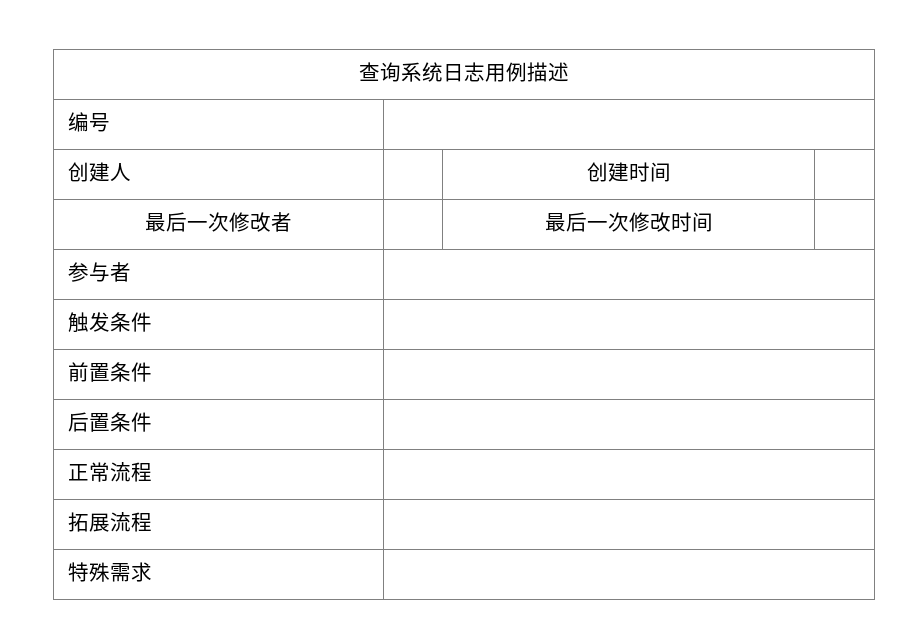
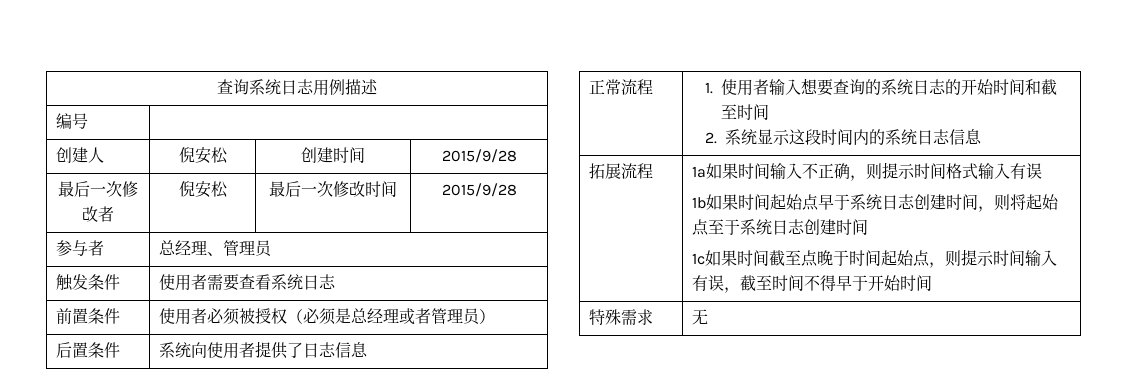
(131, 172) none -> [178,147,228,164] 倪安松
(671, 172) none -> [441,149,517,163] 2015/9/28
(292, 222) none -> [178,181,228,198] 倪安松
(713, 222) none -> [441,183,517,197] 2015/9/28
(131, 272) none -> [158,240,272,257] 总经理、管理员
[67,362,152,382] [67,412,152,432] [67,462,152,482] [67,512,152,532] // 前置条件 | // 后置条件 | // 正常流程 | // 拓展流程 | -> [158,274,336,291] [55,308,120,324] [158,308,495,325] [55,342,120,358] [158,341,368,359] [588,79,653,95] [705,78,1058,96] [721,104,770,120] [705,129,983,145] [588,163,653,179] [691,162,1042,181] [691,194,1059,212] [691,219,868,236] [691,249,1057,268] [691,275,932,293] 使用者需要查看系统日志 // 前置条件 | 使用者必须被授权（必须是总经理或者管理员） // 后置条件 | 系统向使用者提供了日志信息 // 正常流程 | 1.使用者输入想要查询的系统日志的开始时间和截至时间 // 2.系统显示这段时间内的系统日志信息 // 拓展流程 | 1a如果时间输入不正确，则提示时间格式输入有误 // 1b如果时间起始点早于系统日志创建时间，则将起始点至于系统日志创建时间 // 1c如果时间截至点晚于时间起始点，则提示时间输入有误，截至时间不得早于开始时间
(152, 572) none -> [691,309,708,325] 无

